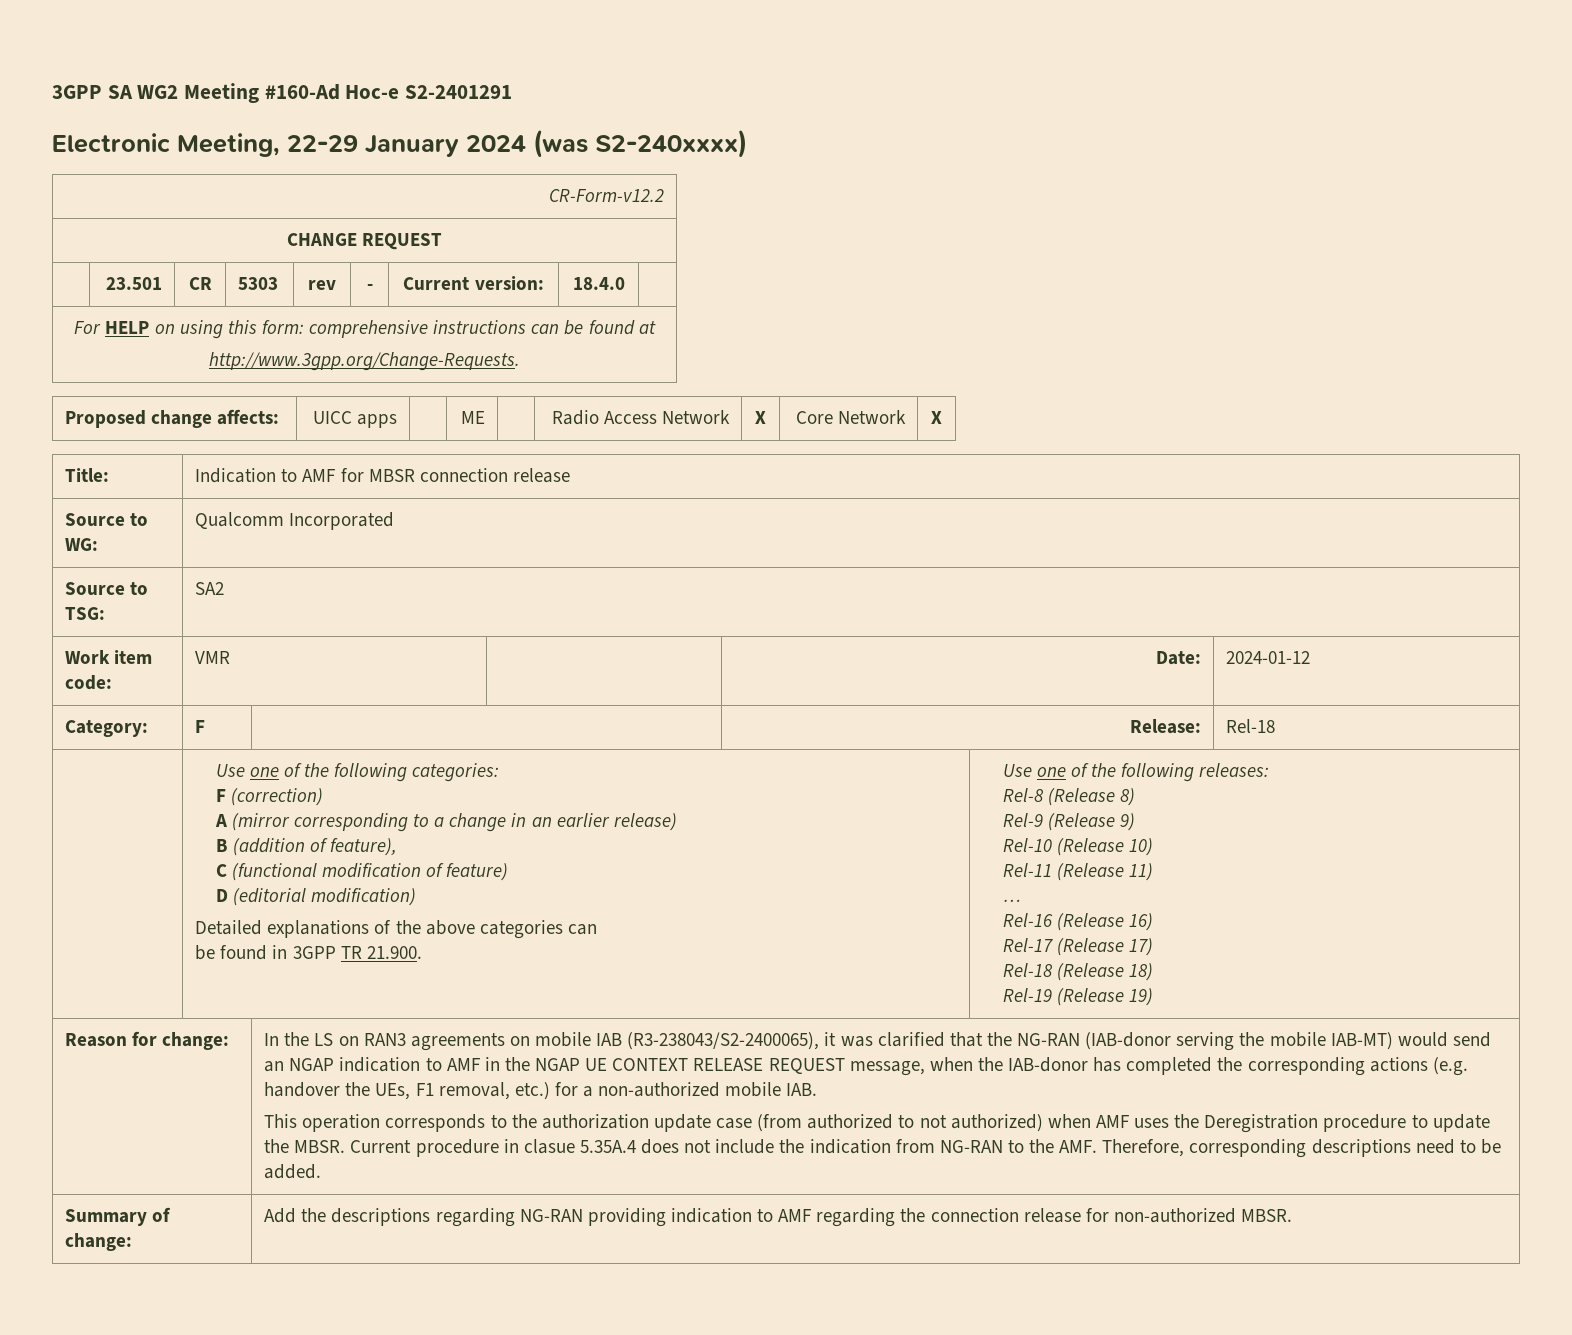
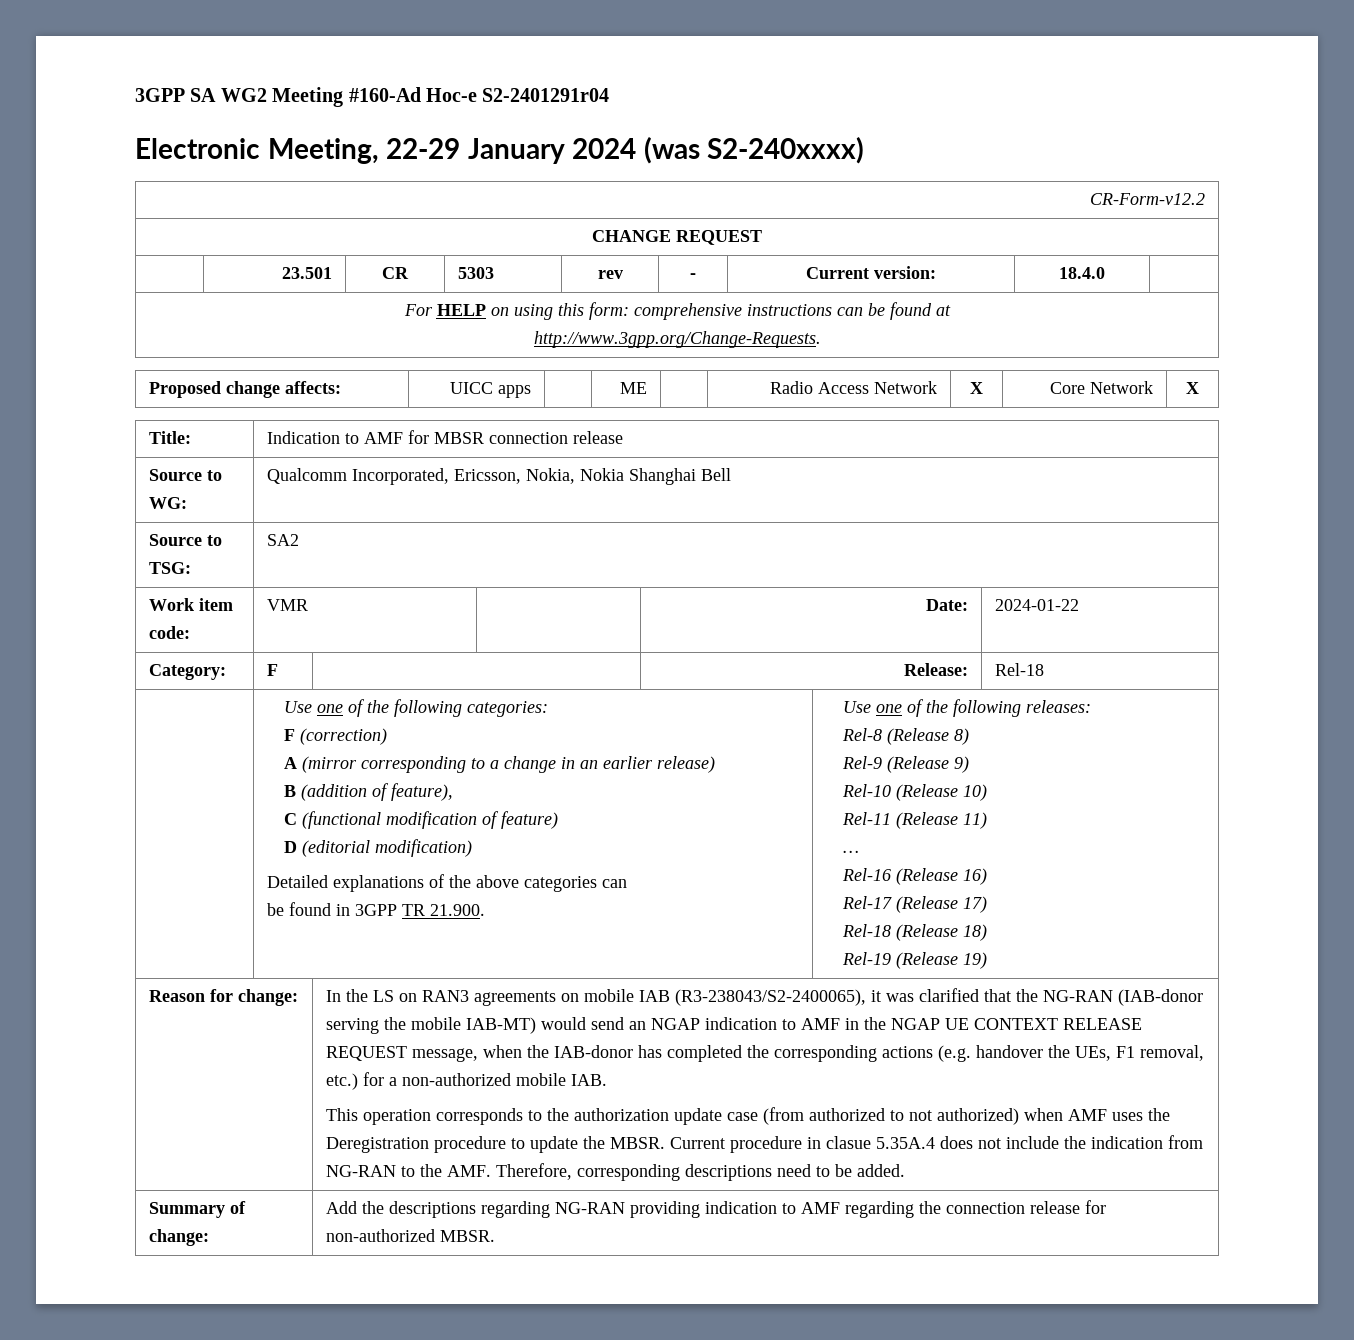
[405,85,513,99] S2-2401291 -> [482,88,610,102] S2-2401291r04
[289,512,395,530] Incorporated -> [352,468,732,485] Incorporated, Ericsson, Nokia, Nokia Shanghai Bell
[1226,651,1311,664] 2024-01-12 -> [995,599,1080,611] 2024-01-22

